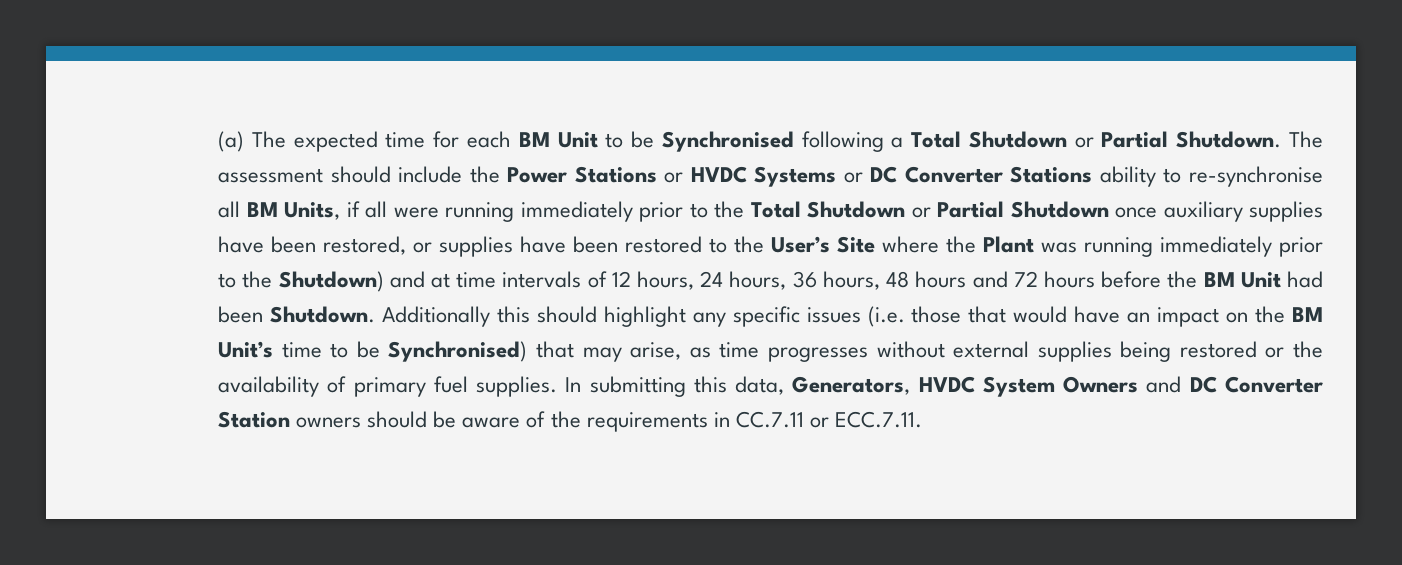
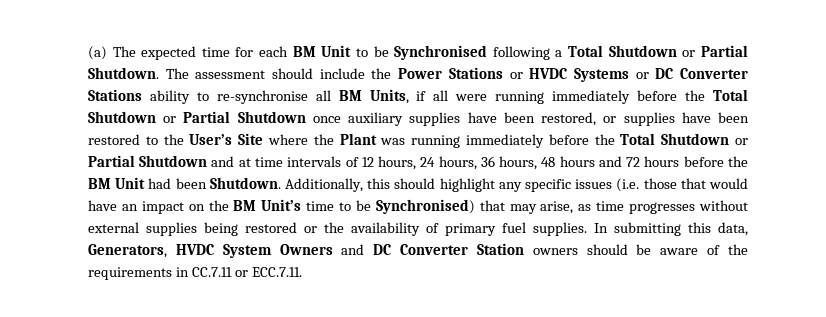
[639,202,708,222] prior to -> [637,90,678,101] before
[1279,237,1323,257] [218,271,384,292] prior to the Shutdown) -> [548,133,749,145] [87,155,208,167] before the Total Shutdown or Partial Shutdown
[381,306,490,327] Additionally -> [284,178,363,192] Additionally,

